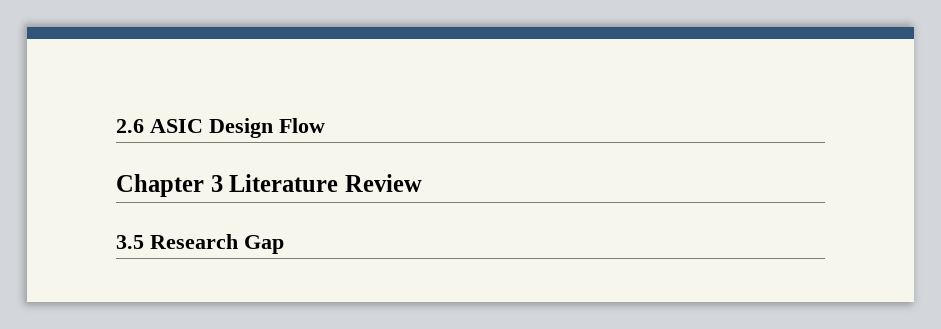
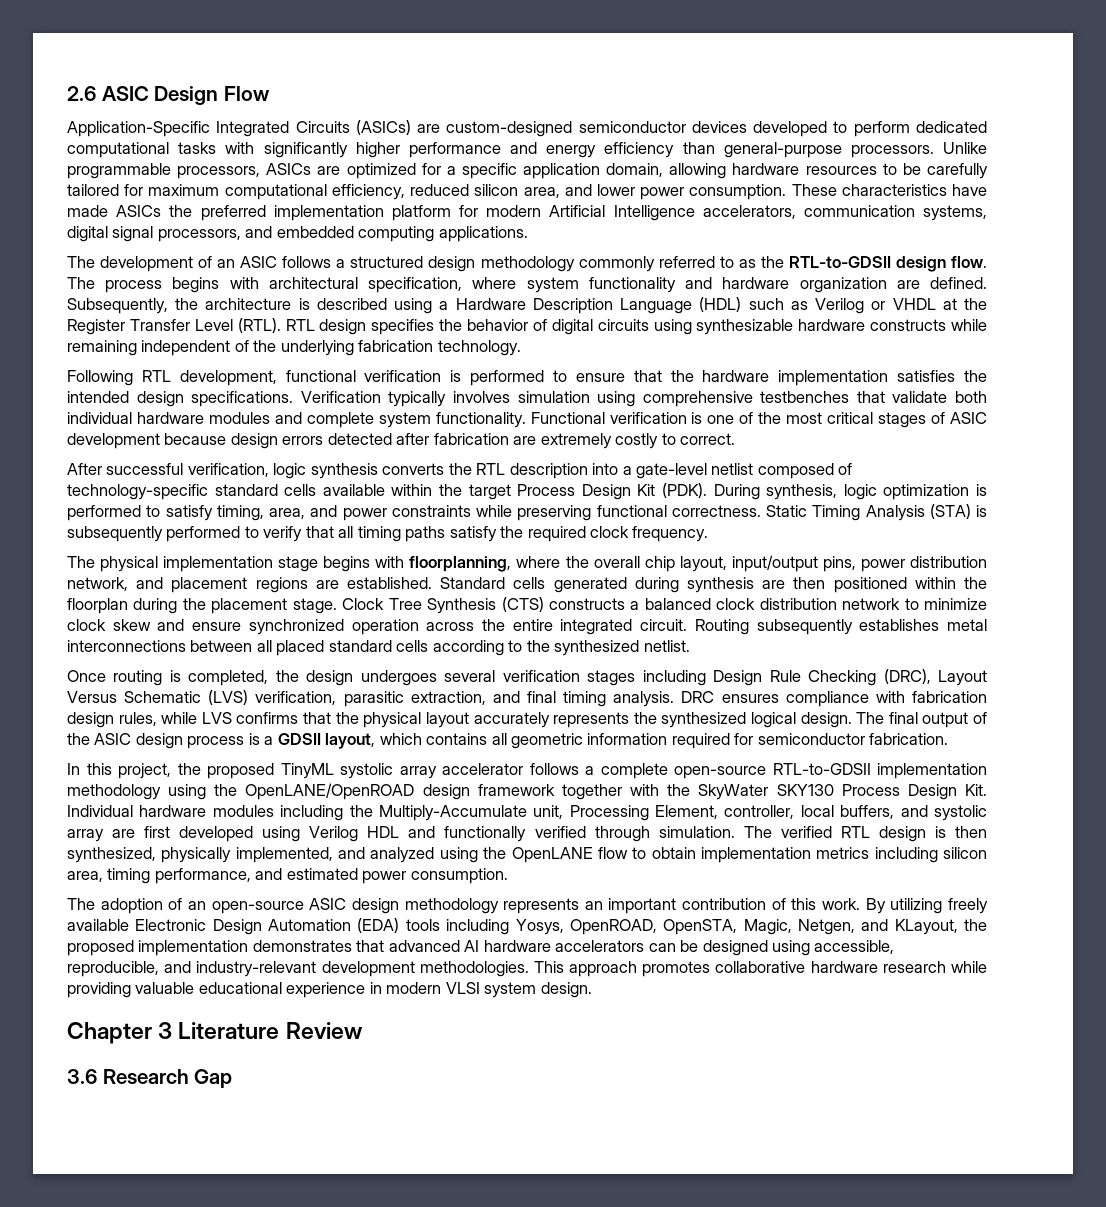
(325, 125) none -> [67,120,987,137] [67,142,987,158] [67,163,988,179] [67,184,987,200] [67,205,987,221] [67,226,528,242] [67,256,987,272] [67,277,988,293] [67,297,988,314] [67,318,987,335] [67,340,521,356] [67,370,987,386] [67,391,988,407] [67,412,988,428] [67,433,736,449] [67,463,853,479] [67,483,988,500] [67,504,987,521] [67,526,709,542] [67,555,988,572] [67,577,988,593] [67,597,987,614] [67,619,987,635] [67,640,690,656] [67,669,988,686] [67,690,987,707] [67,712,987,728] [67,733,949,749] [67,763,987,779] [67,783,988,800] [67,805,987,821] [67,826,987,842] [67,847,988,863] [67,868,508,884] [67,898,988,914] [67,918,987,935] [67,940,895,956] [67,961,987,977] [67,982,592,998] // Application-Specific Integrated Circuits (ASICs) are custom-designed semiconductor devices developed to perform dedicated computational tasks with significantly higher performance and energy efficiency than general-purpose processors. Unlike programmable processors, ASICs are optimized for a specific application domain, allowing hardware resources to be carefully tailored for maximum computational efficiency, reduced silicon area, and lower power consumption. These characteristics have made ASICs the preferred implementation platform for modern Artificial Intelligence accelerators, communication systems, digital signal processors, and embedded computing applications. // The development of an ASIC follows a structured design methodology commonly referred to as the RTL-to-GDSII design flow. The process begins with architectural specification, where system functionality and hardware organization are defined. Subsequently, the architecture is described using a Hardware Description Language (HDL) such as Verilog or VHDL at the Register Transfer Level (RTL). RTL design specifies the behavior of digital circuits using synthesizable hardware constructs while remaining independent of the underlying fabrication technology. // Following RTL development, functional verification is performed to ensure that the hardware implementation satisfies the intended design specifications. Verification typically involves simulation using comprehensive testbenches that validate both individual hardware modules and complete system functionality. Functional verification is one of the most critical stages of ASIC development because design errors detected after fabrication are extremely costly to correct. // After successful verification, logic synthesis converts the RTL description into a gate-level netlist composed of technology-specific standard cells available within the target Process Design Kit (PDK). During synthesis, logic optimization is performed to satisfy timing, area, and power constraints while preserving functional correctness. Static Timing Analysis (STA) is subsequently performed to verify that all timing paths satisfy the required clock frequency. // The physical implementation stage begins with floorplanning, where the overall chip layout, input/output pins, power distribution network, and placement regions are established. Standard cells generated during synthesis are then positioned within the floorplan during the placement stage. Clock Tree Synthesis (CTS) constructs a balanced clock distribution network to minimize clock skew and ensure synchronized operation across the entire integrated circuit. Routing subsequently establishes metal interconnections between all placed standard cells according to the synthesized netlist. // Once routing is completed, the design undergoes several verification stages including Design Rule Checking (DRC), Layout Versus Schematic (LVS) verification, parasitic extraction, and final timing analysis. DRC ensures compliance with fabrication design rules, while LVS confirms that the physical layout accurately represents the synthesized logical design. The final output of the ASIC design process is a GDSII layout, which contains all geometric information required for semiconductor fabrication. // In this project, the proposed TinyML systolic array accelerator follows a complete open-source RTL-to-GDSII implementation methodology using the OpenLANE/OpenROAD design framework together with the SkyWater SKY130 Process Design Kit. Individual hardware modules including the Multiply-Accumulate unit, Processing Element, controller, local buffers, and systolic array are first developed using Verilog HDL and functionally verified through simulation. The verified RTL design is then synthesized, physically implemented, and analyzed using the OpenLANE flow to obtain implementation metrics including silicon area, timing performance, and estimated power consumption. // The adoption of an open-source ASIC design methodology represents an important contribution of this work. By utilizing freely available Electronic Design Automation (EDA) tools including Yosys, OpenROAD, OpenSTA, Magic, Netgen, and KLayout, the proposed implementation demonstrates that advanced AI hardware accelerators can be designed using accessible, reproducible, and industry-relevant development methodologies. This approach promotes collaborative hardware research while providing valuable educational experience in modern VLSI system design.
[116,235,144,249] 3.5 -> [67,1069,97,1084] 3.6

